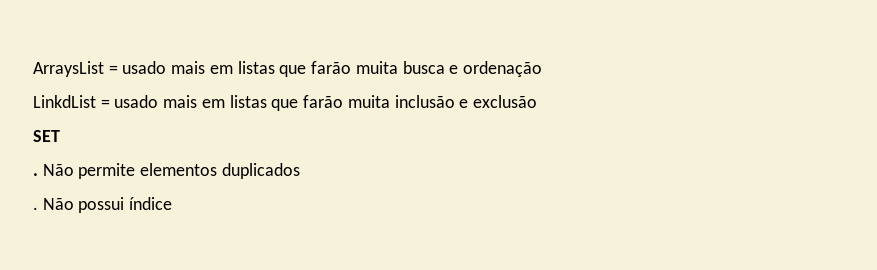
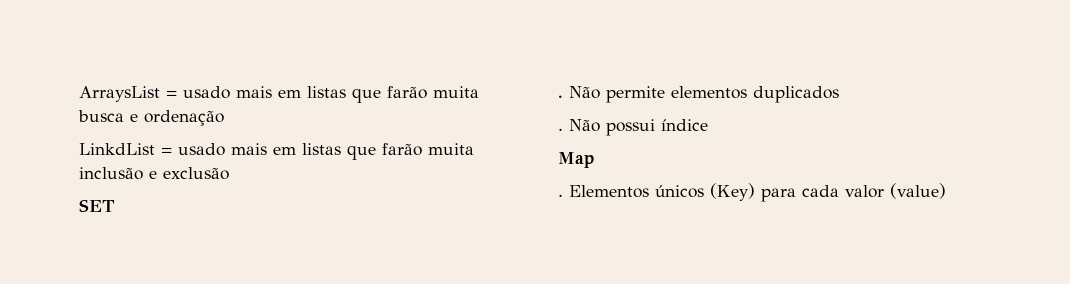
(173, 203) none -> [558,152,594,168] [558,183,946,202] // Map // . Elementos únicos (Key) para cada valor (value)

